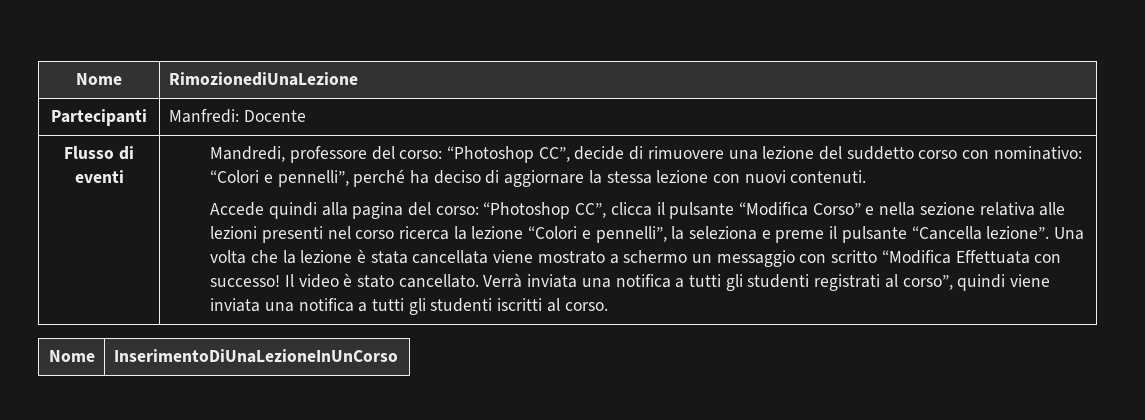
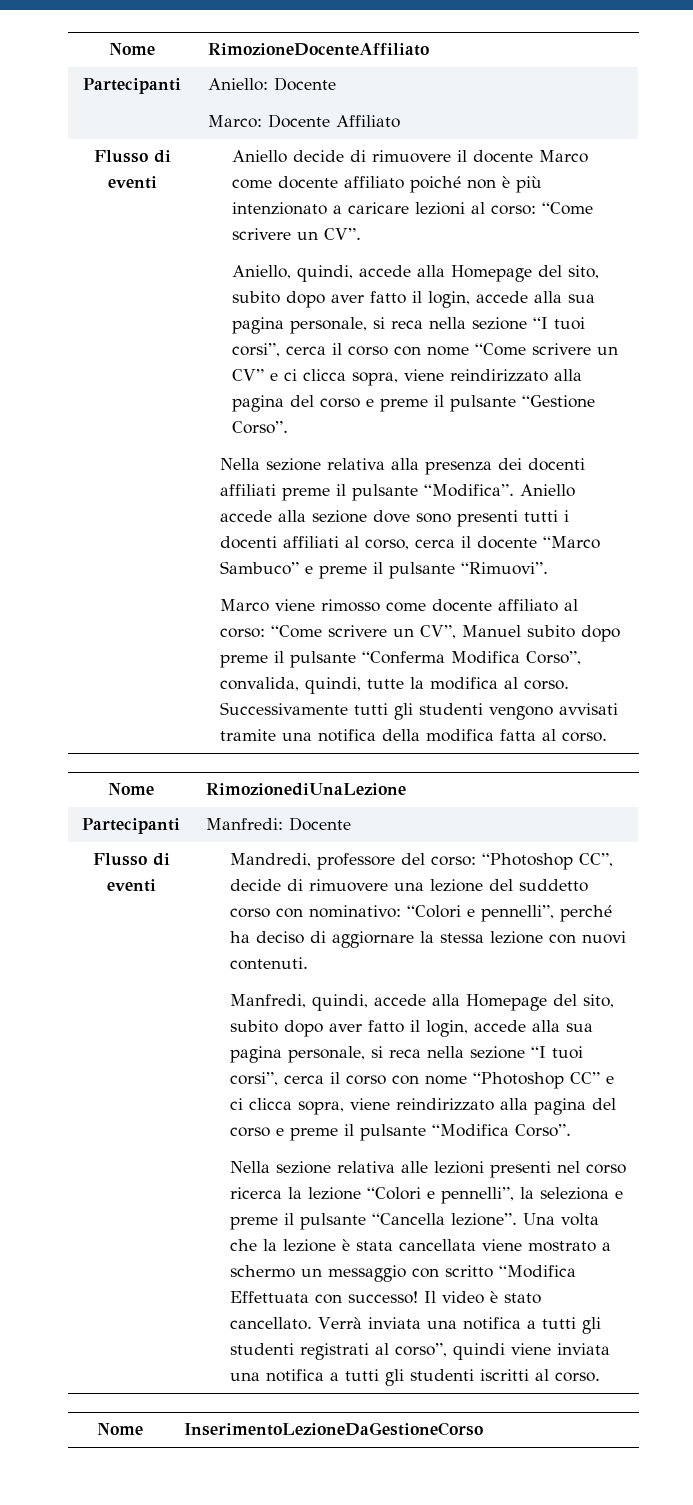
[76,73,122,85] Nome -> [109,43,155,55] [207,43,429,56] [83,78,181,94] [207,77,336,91] [207,114,400,128] [93,150,171,163] [107,176,157,189] [232,150,589,163] [232,176,543,193] [232,202,594,215] [232,228,362,240] [232,265,600,282] [232,291,596,308] [232,317,586,334] [232,343,619,357] [232,369,583,386] [232,395,596,412] [232,421,289,434] [219,458,585,475] [219,484,575,501] [219,510,569,527] [219,536,600,550] [219,561,548,579] [219,599,578,612] [219,625,620,642] [219,651,581,668] [219,677,569,694] [219,702,618,720] [219,729,607,742] [108,783,154,795] Nome | RimozioneDocenteAffiliato // Partecipanti | Aniello: Docente // Marco: Docente Affiliato // Flusso di eventi | Aniello decide di rimuovere il docente Marco come docente affiliato poiché non è più intenzionato a caricare lezioni al corso: “Come scrivere un CV”. // Aniello, quindi, accede alla Homepage del sito, subito dopo aver fatto il login, accede alla sua pagina personale, si reca nella sezione “I tuoi corsi”, cerca il corso con nome “Come scrivere un CV” e ci clicca sopra, viene reindirizzato alla pagina del corso e preme il pulsante “Gestione Corso”. // Nella sezione relativa alla presenza dei docenti affiliati preme il pulsante “Modifica”. Aniello accede alla sezione dove sono presenti tutti i docenti affiliati al corso, cerca il docente “Marco Sambuco” e preme il pulsante “Rimuovi”. // Marco viene rimosso come docente affiliato al corso: “Come scrivere un CV”, Manuel subito dopo preme il pulsante “Conferma Modifica Corso”, convalida, quindi, tutte la modifica al corso. Successivamente tutti gli studenti vengono avvisati tramite una notifica della modifica fatta al corso. // Nome
[210,202,916,219] Accede quindi alla pagina del corso: “Photoshop CC”, clicca il pulsante “Modifica Corso” e nella -> [230,994,615,1011] [230,1020,594,1037] [230,1046,584,1063] [230,1072,615,1089] [230,1098,617,1115] [230,1124,572,1141] [230,1161,271,1173] Manfredi, quindi, accede alla Homepage del sito, subito dopo aver fatto il login, accede alla sua pagina personale, si reca nella sezione “I tuoi corsi”, cerca il corso con nome “Photoshop CC” e ci clicca sopra, viene reindirizzato alla pagina del corso e preme il pulsante “Modifica Corso”. // Nella
[113,349,398,363] InserimentoDiUnaLezioneInUnCorso -> [183,1422,483,1436] InserimentoLezioneDaGestioneCorso

